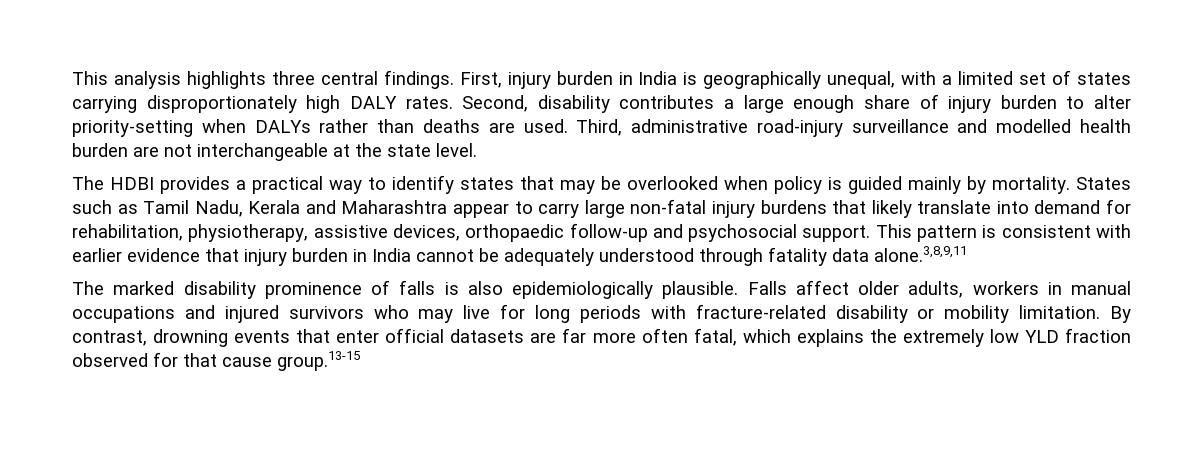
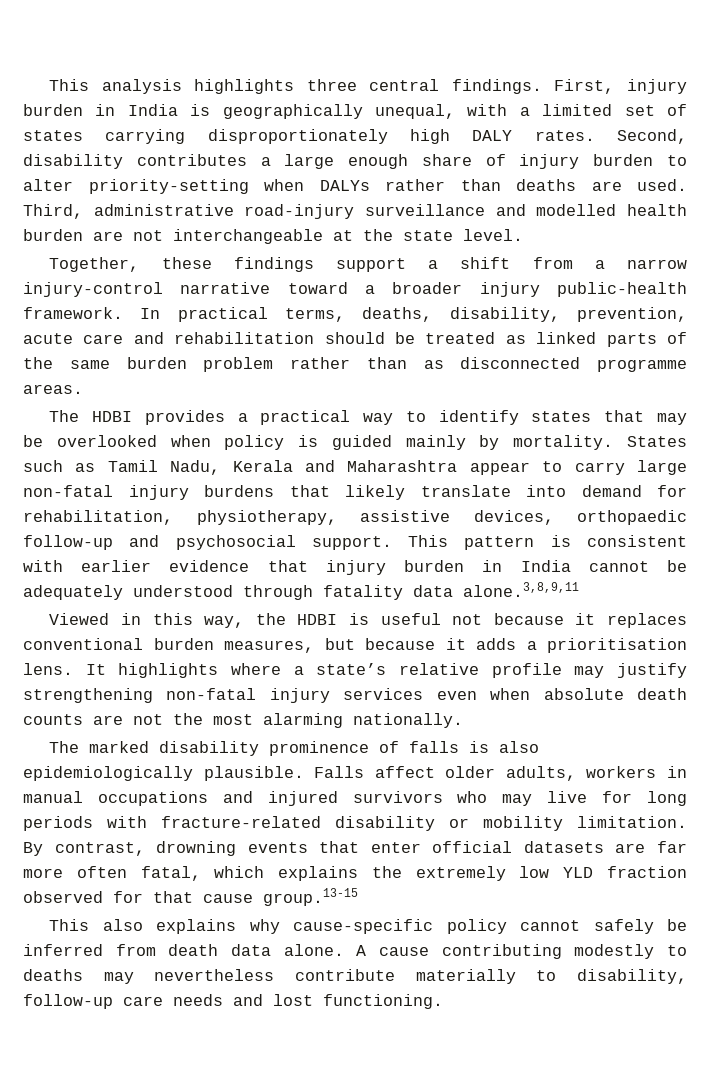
(477, 150) none -> [49,257,688,272] [23,282,687,297] [23,307,687,322] [23,332,687,347] [23,357,687,372] [23,384,83,394] // Together, these findings support a shift from a narrow injury-control narrative toward a broader injury public-health framework. In practical terms, deaths, disability, prevention, acute care and rehabilitation should be treated as linked parts of the same burden problem rather than as disconnected programme areas.
(967, 254) none -> [49,613,687,628] [23,638,687,653] [23,663,687,678] [23,688,687,703] [23,713,463,728] // Viewed in this way, the HDBI is useful not because it replaces conventional burden measures, but because it adds a prioritisation lens. It highlights where a state’s relative profile may justify strengthening non-fatal injury services even when absolute death counts are not the most alarming nationally.
(360, 361) none -> [49,919,688,934] [23,944,687,959] [23,969,687,984] [23,994,443,1009] // This also explains why cause-specific policy cannot safely be inferred from death data alone. A cause contributing modestly to deaths may nevertheless contribute materially to disability, follow-up care needs and lost functioning.

